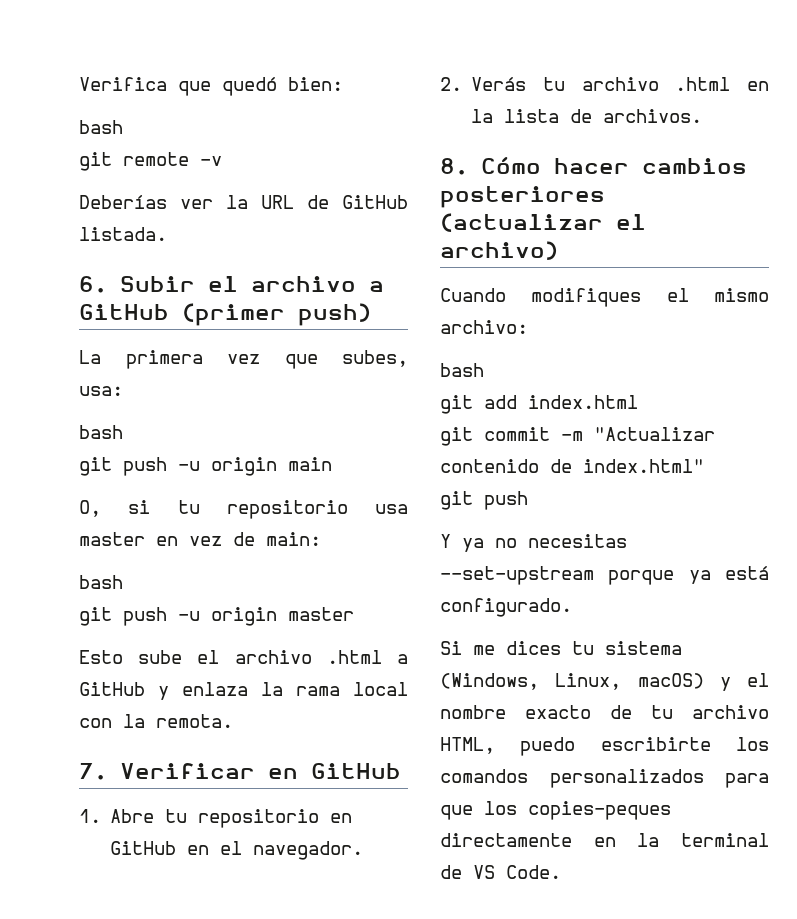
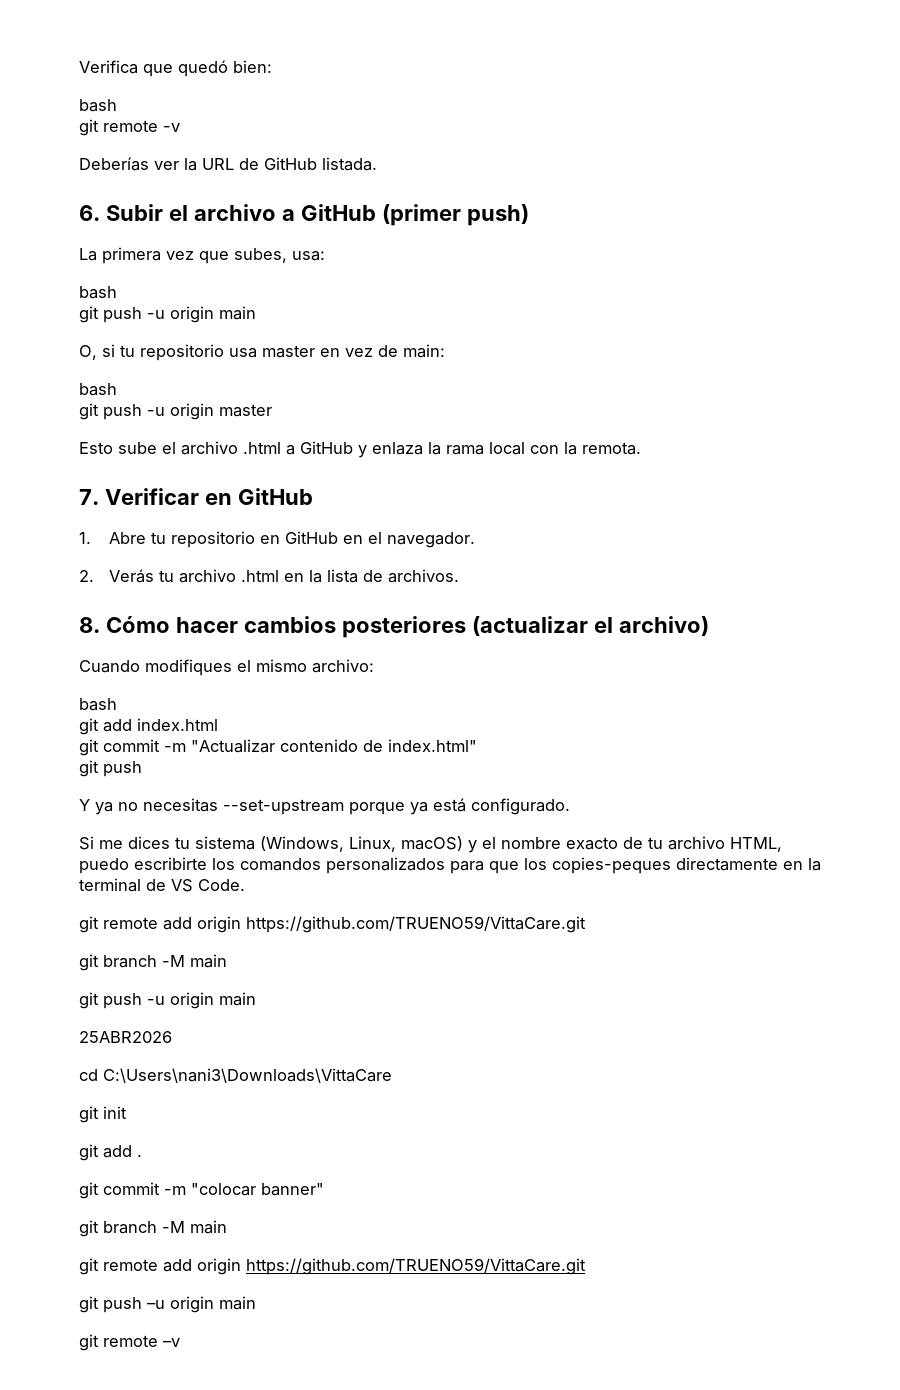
(561, 872) none -> [79,916,586,933] [79,954,227,971] [79,992,256,1009] [79,1031,172,1043] [79,1068,392,1083] [79,1106,127,1123] [79,1144,142,1161] [79,1182,324,1199] [79,1220,227,1237] [79,1258,586,1275] [79,1296,256,1313] [79,1334,180,1351] // git remote add origin https://github.com/TRUENO59/VittaCare.git // git branch -M main // git push -u origin main // 25ABR2026 // cd C:\Users\nani3\Downloads\VittaCare // git init // git add . // git commit -m "colocar banner" // git branch -M main // git remote add origin https://github.com/TRUENO59/VittaCare.git // git push –u origin main // git remote –v

